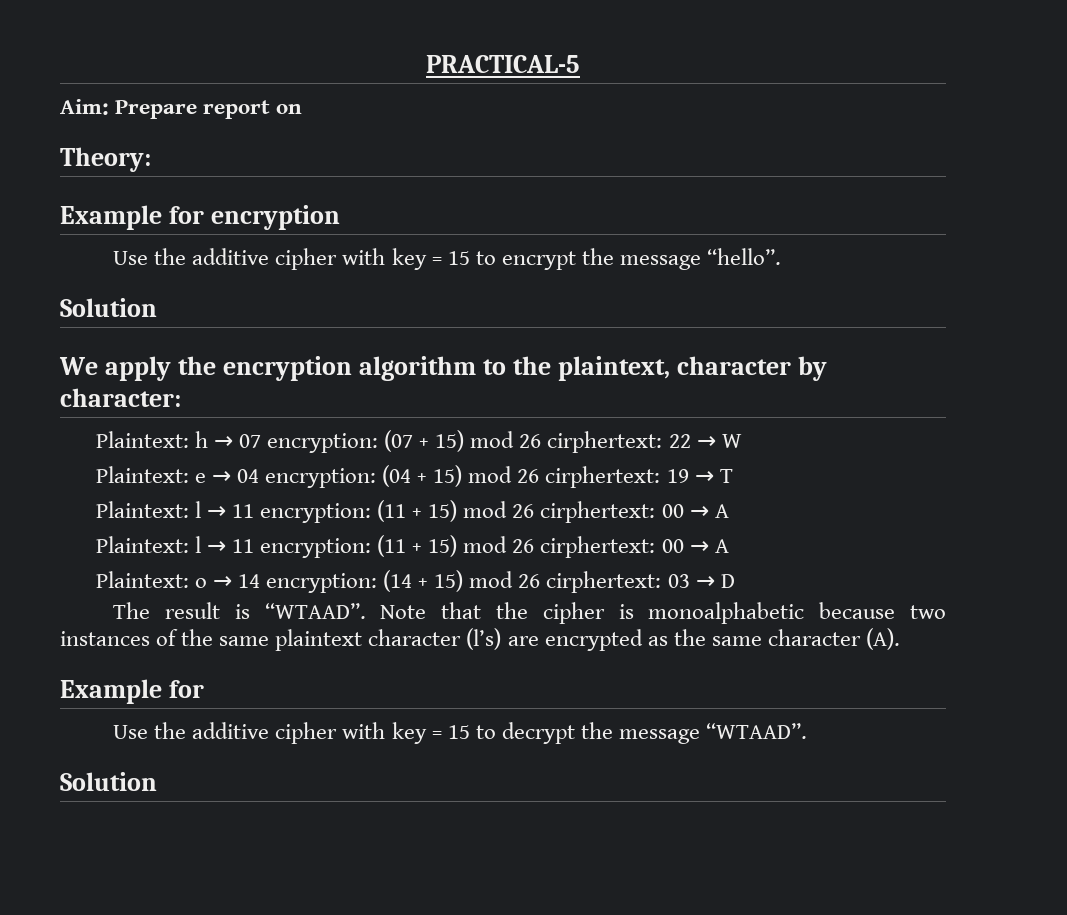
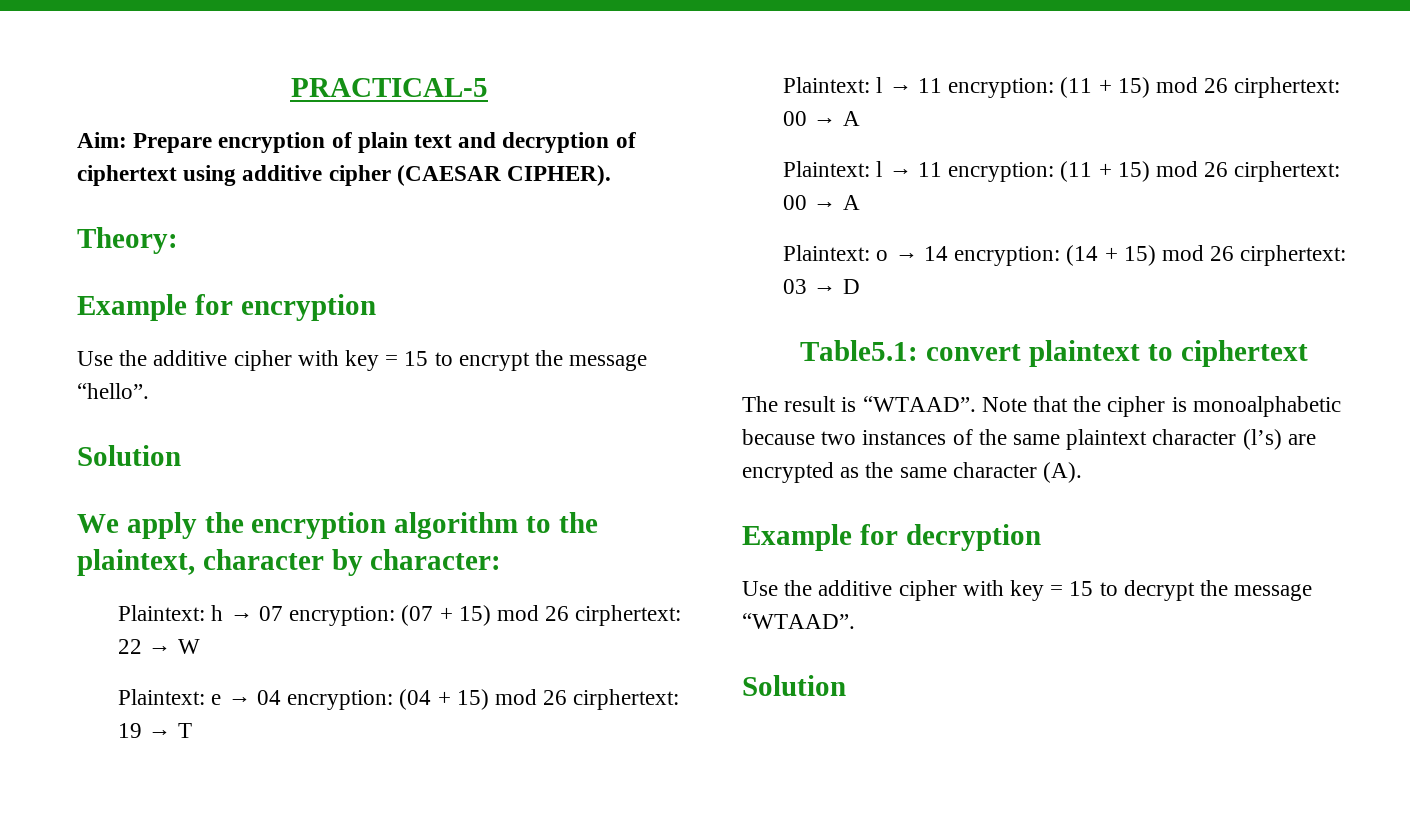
[203,100,303,119] report on -> [218,132,636,153] [77,165,612,186] encryption of plain text and decryption of ciphertext using additive cipher (CAESAR CIPHER).
(735, 581) none -> [800,340,1308,367] // Table5.1: convert plaintext to ciphertext
(205, 689) none -> [905,524,1041,551] decryption

